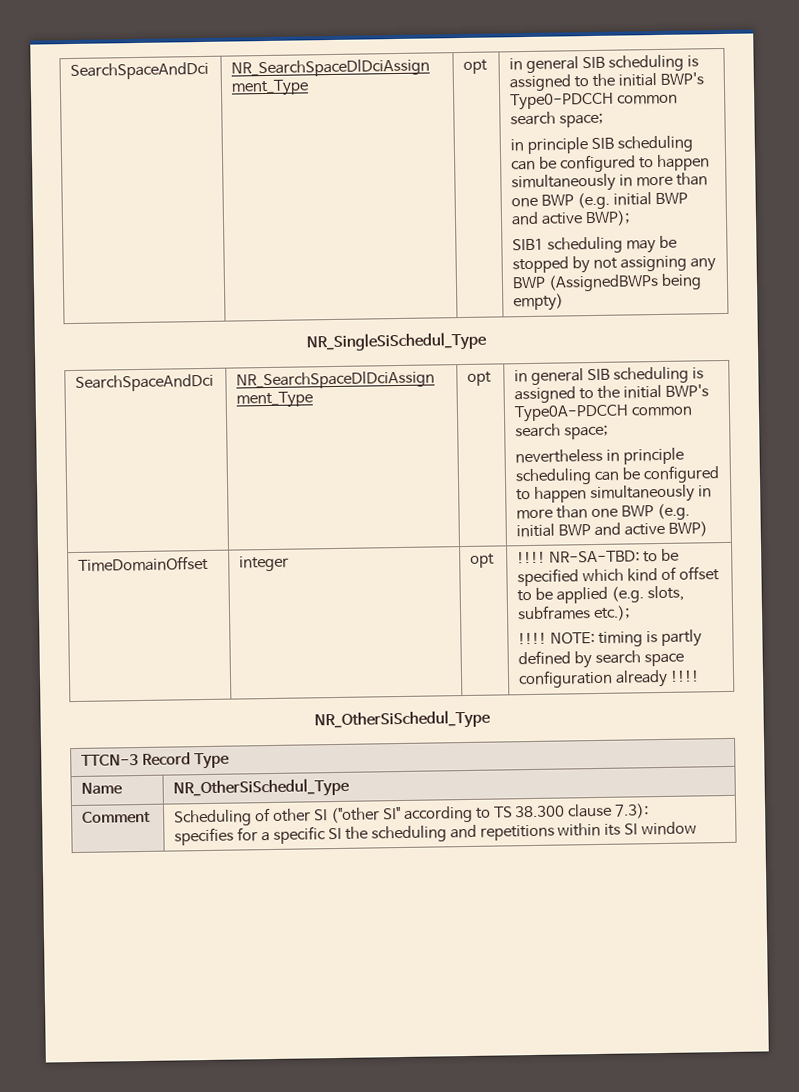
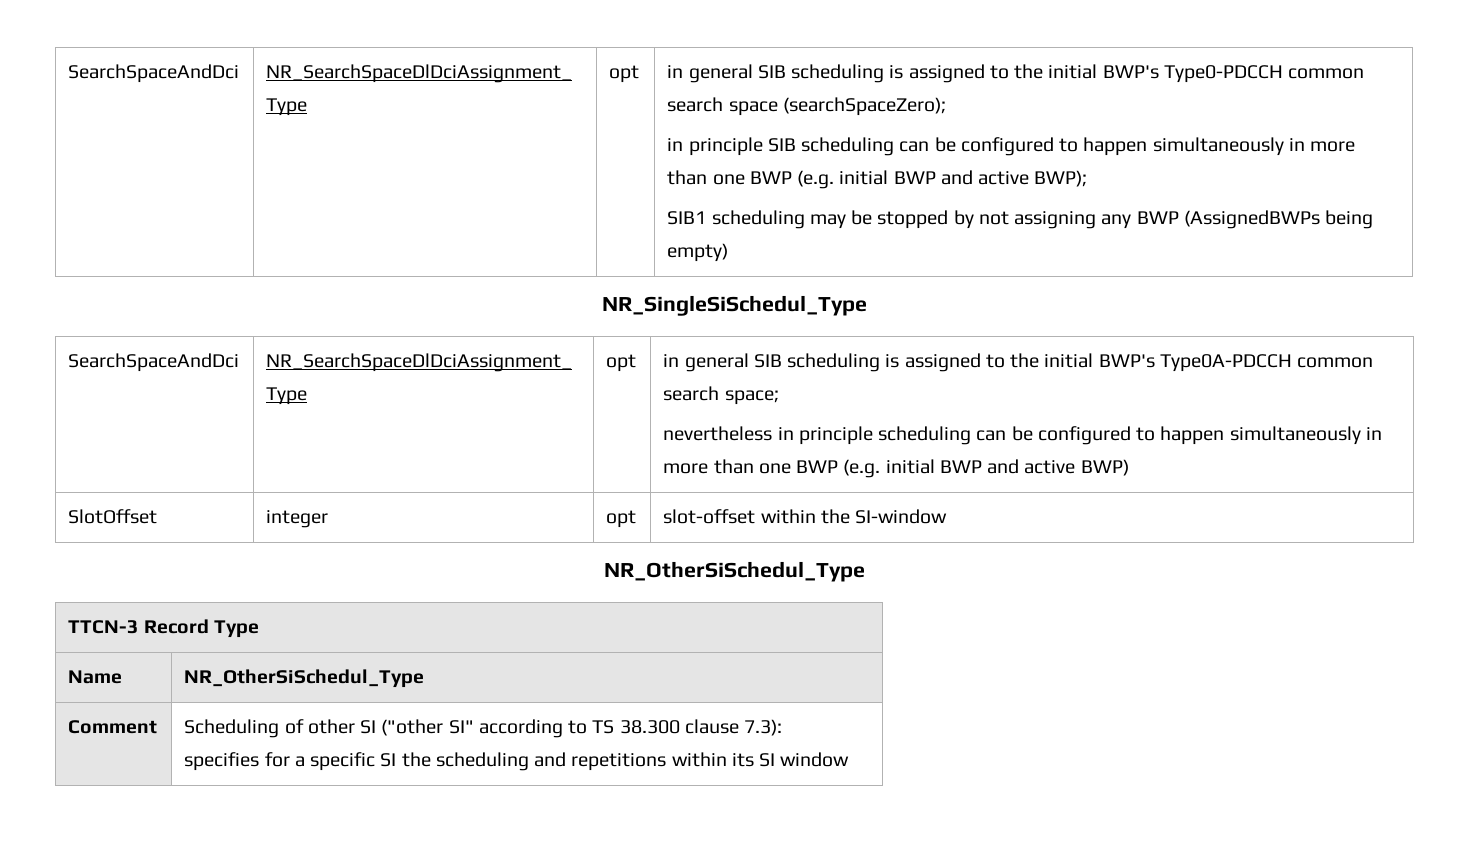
[559,112,604,128] space; -> [728,97,946,116] space (searchSpaceZero);
[78,555,210,572] TimeDomainOffset -> [68,509,158,524] SlotOffset
[517,548,679,564] [517,566,720,587] [517,585,684,604] [517,605,631,622] [518,629,702,648] [518,650,684,669] [518,669,701,689] !!!! NR-SA-TBD: to be specified which kind of offset to be applied (e.g. slots, subframes etc.); // !!!! NOTE: timing is partly defined by search space configuration already !!!! -> [663,509,948,524] slot-offset within the SI-window

